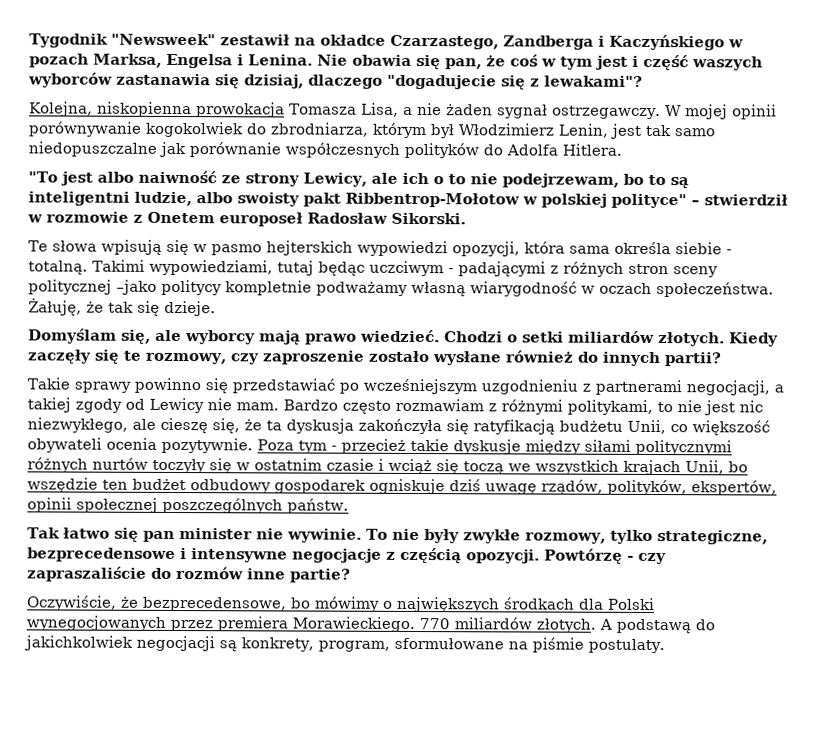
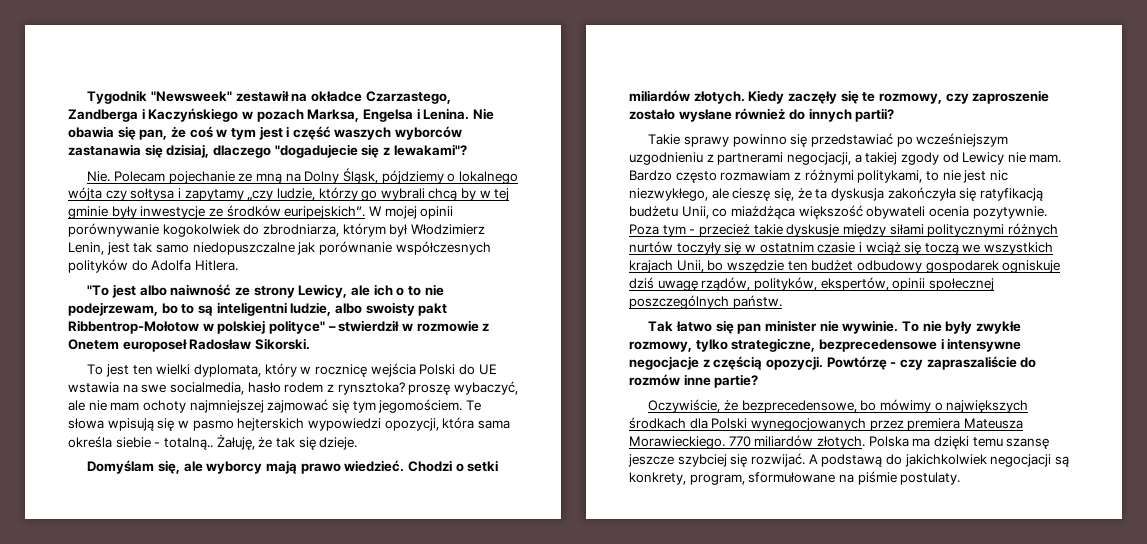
[29,101,661,120] Kolejna, niskopienna prowokacja Tomasza Lisa, a nie żaden sygnał ostrzegawczy. -> [87,168,518,184] [68,187,510,201] [68,205,366,219] Nie. Polecam pojechanie ze mną na Dolny Śląsk, pójdziemy o lokalnego wójta czy sołtysa i zapytamy „czy ludzie, którzy go wybrali chcą by w tej gminie były inwestycje ze środków euripejskich”.
(466, 218) none -> [87,363,497,377] [68,381,518,395] [68,399,463,413] To jest ten wielki dyplomata, który w rocznicę wejścia Polski do UE wstawia na swe socialmedia, hasło rodem z rynsztoka? proszę wybaczyć, ale nie mam ochoty najmniejszej zajmować się tym jegomościem.
[28,259,718,278] [28,279,774,298] totalną. Takimi wypowiedziami, tutaj będąc uczciwym - padającymi z różnych stron sceny politycznej –jako politycy kompletnie podważamy własną wiarygodność w oczach społeczeństwa. -> [163,437,213,450] totalną..
(688, 428) none -> [730,206,795,219] miażdżąca
(288, 624) none -> [963,418,1023,429] Mateusza
(596, 625) none -> [868,436,1050,449] [628,453,805,467] Polska ma dzięki temu szansę jeszcze szybciej się rozwijać.

